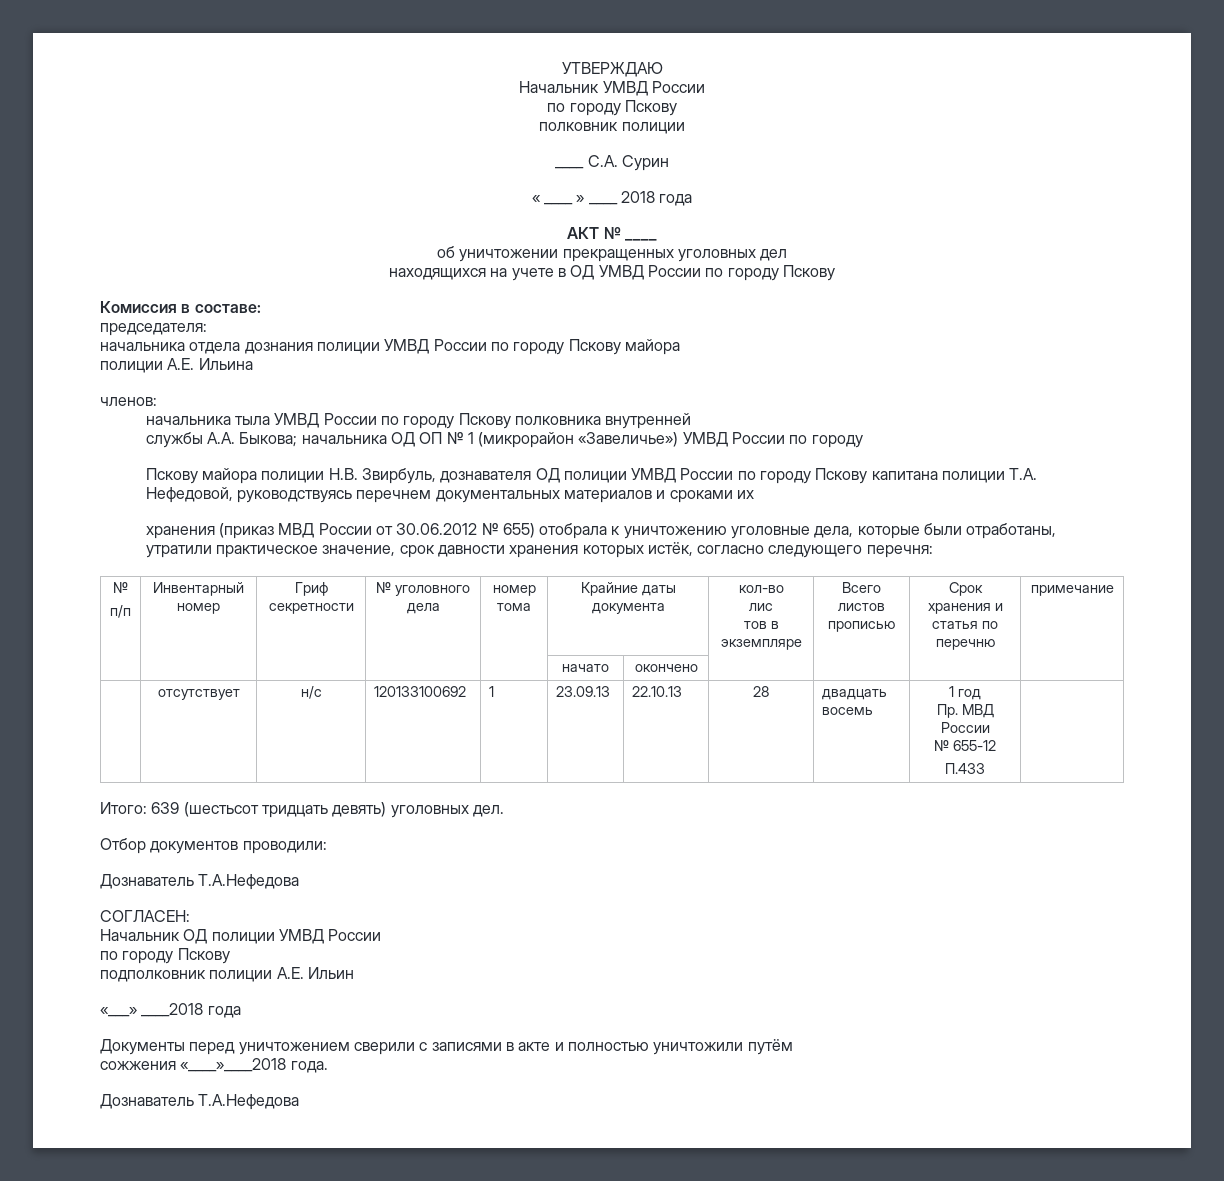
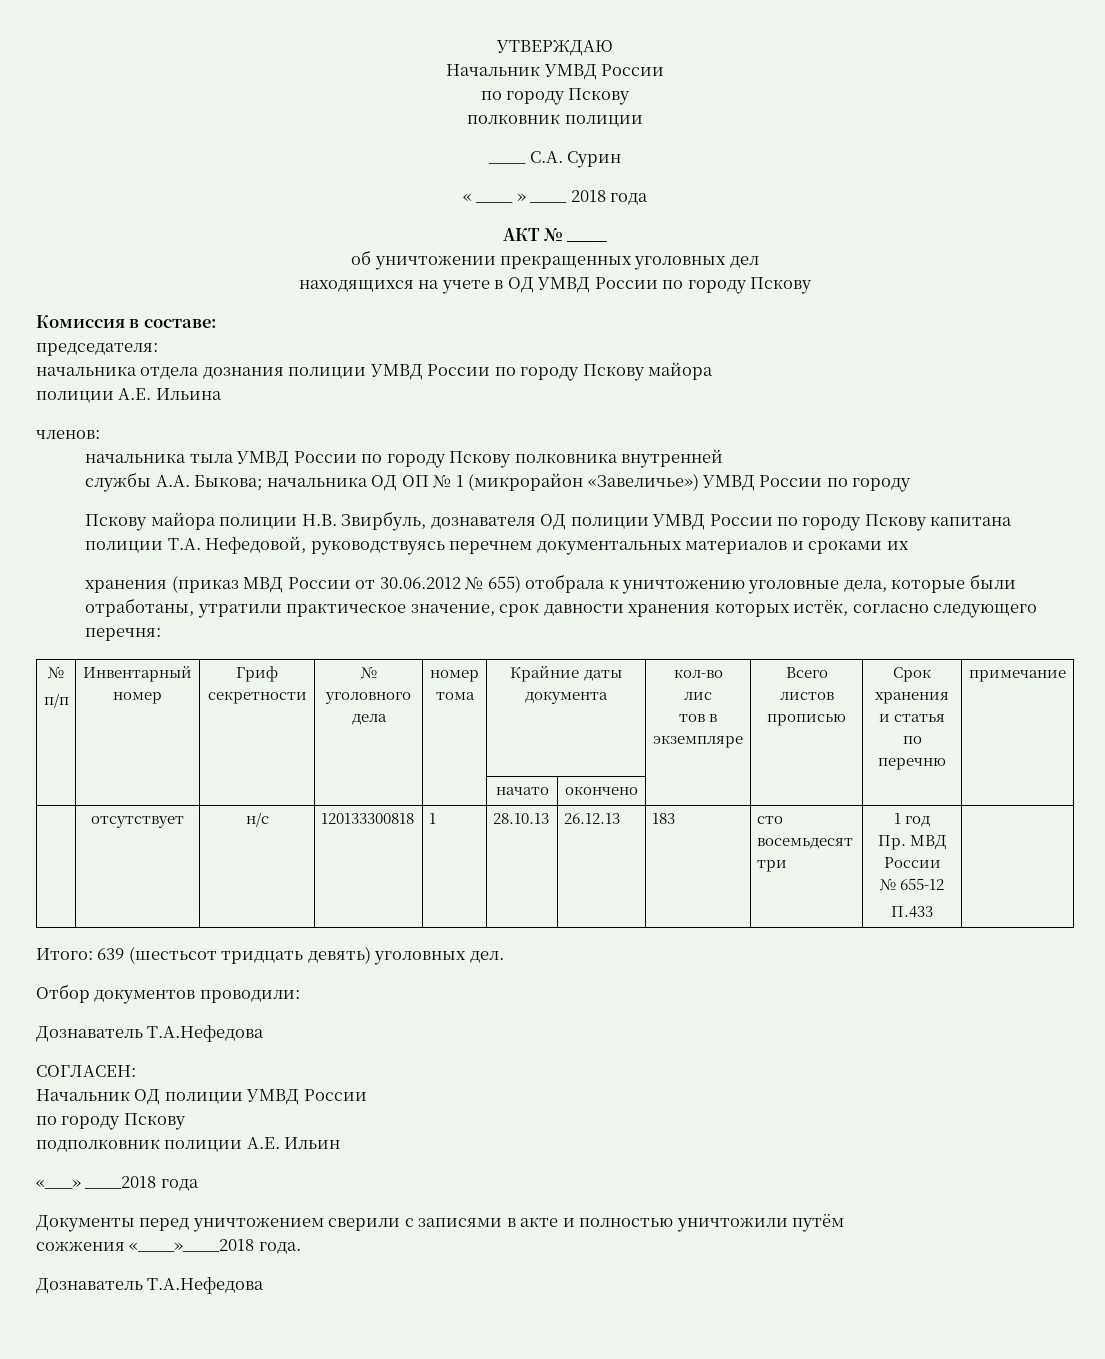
[374,686,467,697] [489,686,495,697] [556,686,611,697] [632,686,683,697] [753,686,769,697] [822,689,888,700] [822,707,874,715] 120133100692 | 1 | 23.09.13 | 22.10.13 | 28 | двадцать восемь -> [320,813,414,824] [428,813,436,824] [492,813,549,824] [563,813,620,824] [651,813,675,824] [756,816,783,824] [756,838,853,849] [756,860,787,872] 120133300818 | 1 | 28.10.13 | 26.12.13 | 183 | сто восемьдесят три

